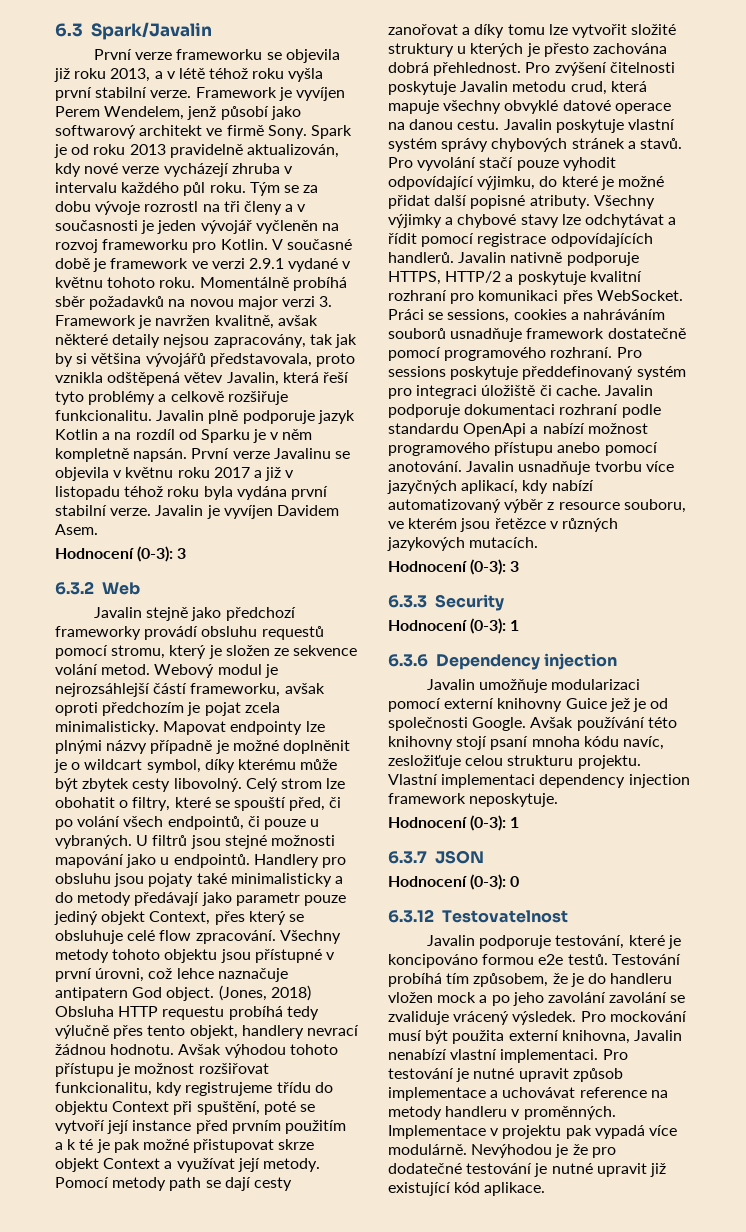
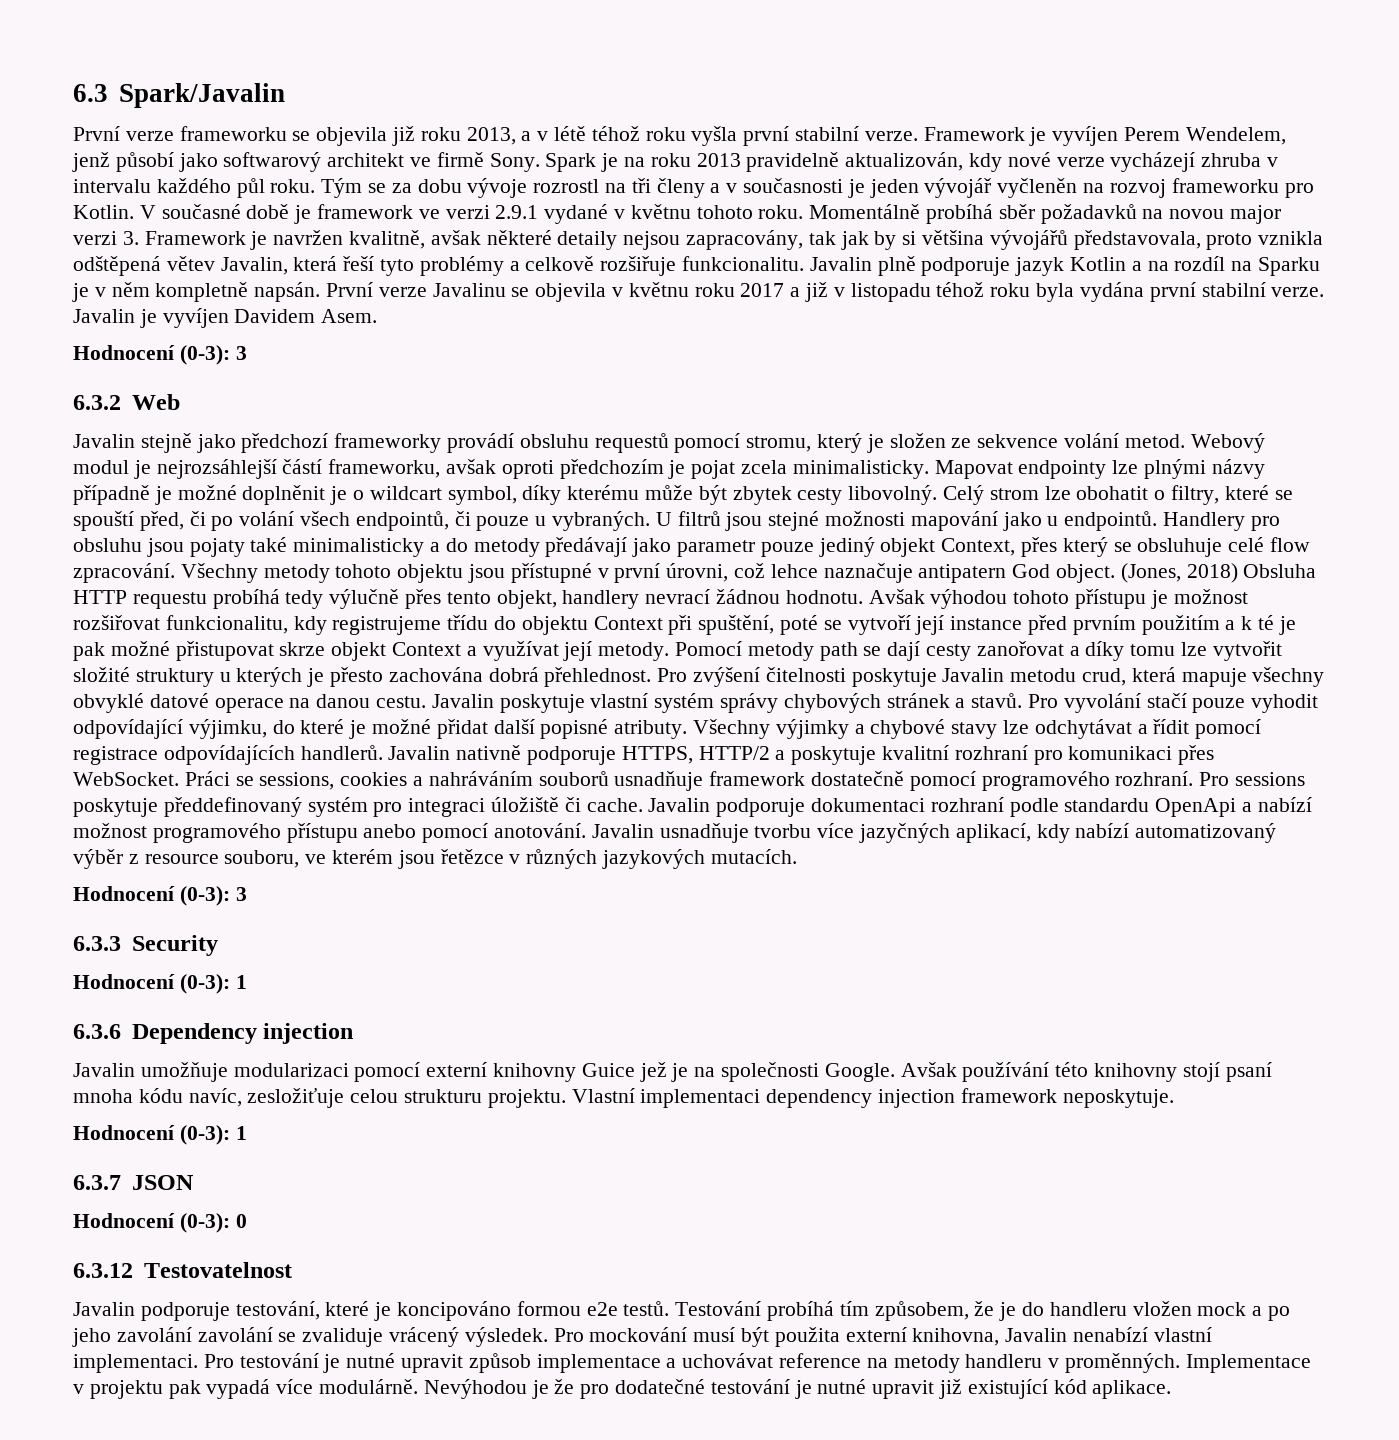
[71,144,90,155] od -> [624,157,646,167] na
[178,429,197,440] od -> [1231,261,1253,271] na
[650,698,669,709] od -> [694,1067,716,1077] na

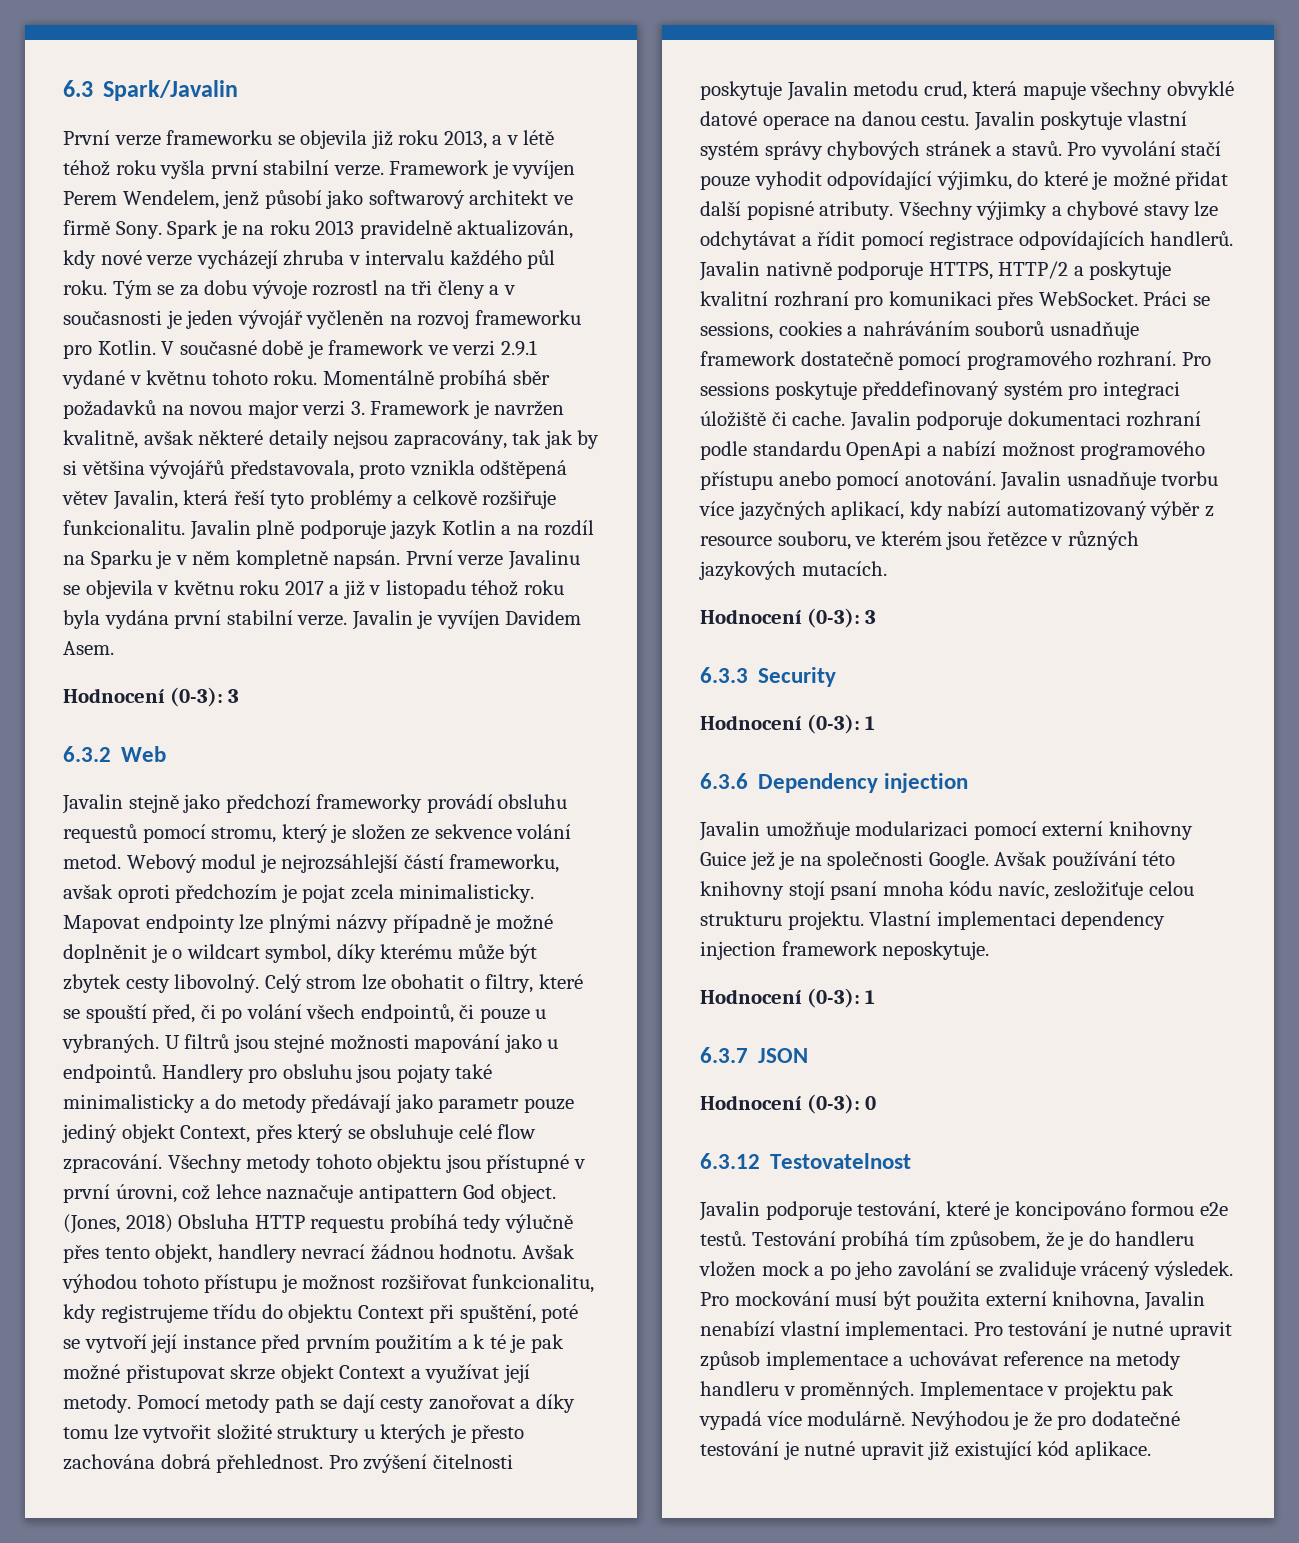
[918,564,1007,583] antipatern -> [358,1184,458,1203] antipattern
[197,1327,273,1342] zavolání -> (971, 1269) none

